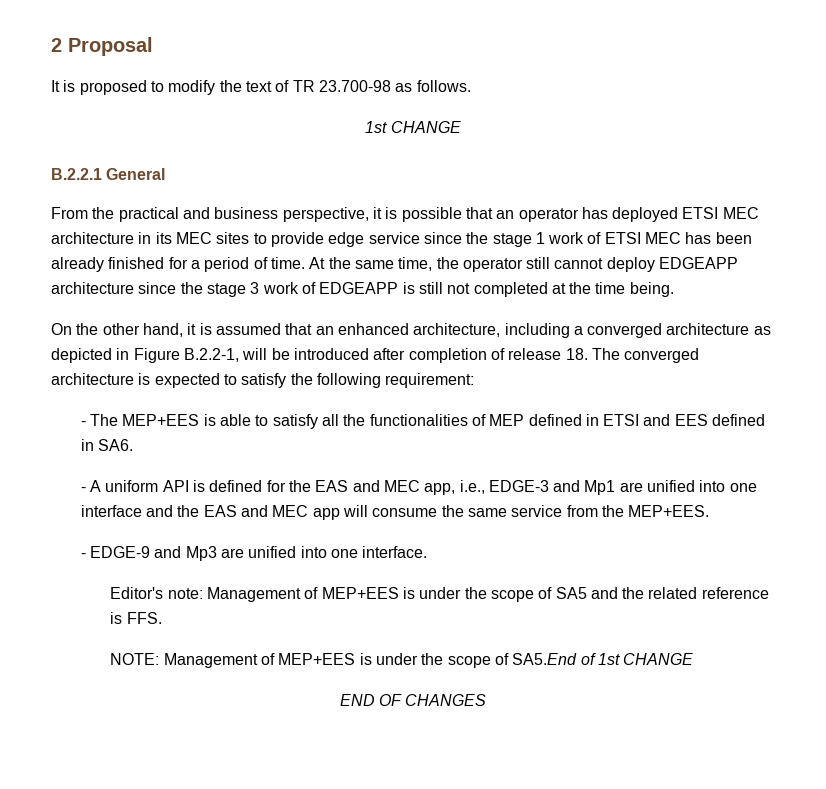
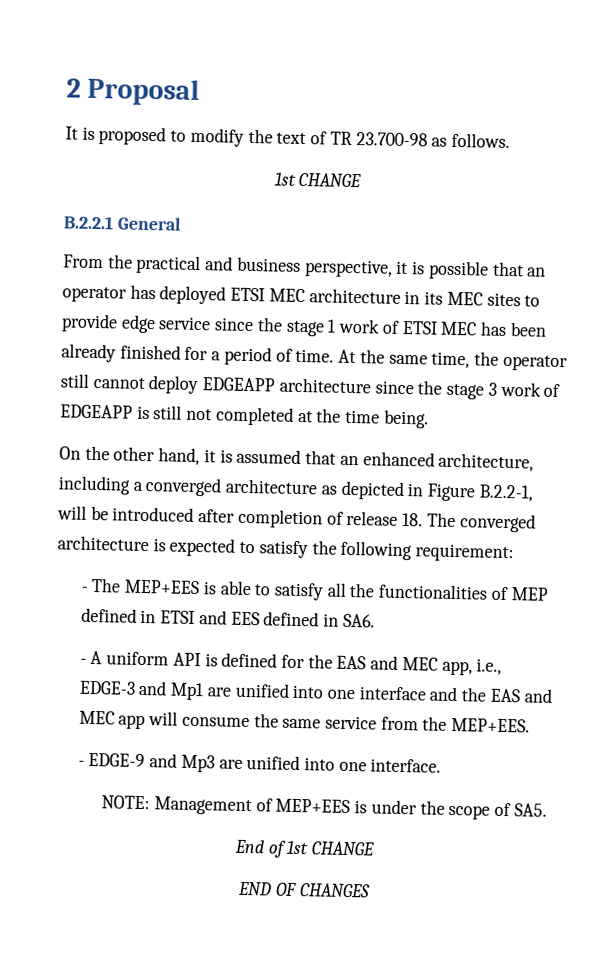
[110,587,769,602] [110,612,162,624] // Editor's note: Management of MEP+EES is under the scope of SA5 and the related reference is FFS. -> (442, 765) none
[512,653,578,665] SA5.End -> [513,803,547,817] [233,839,265,854] SA5. // End

